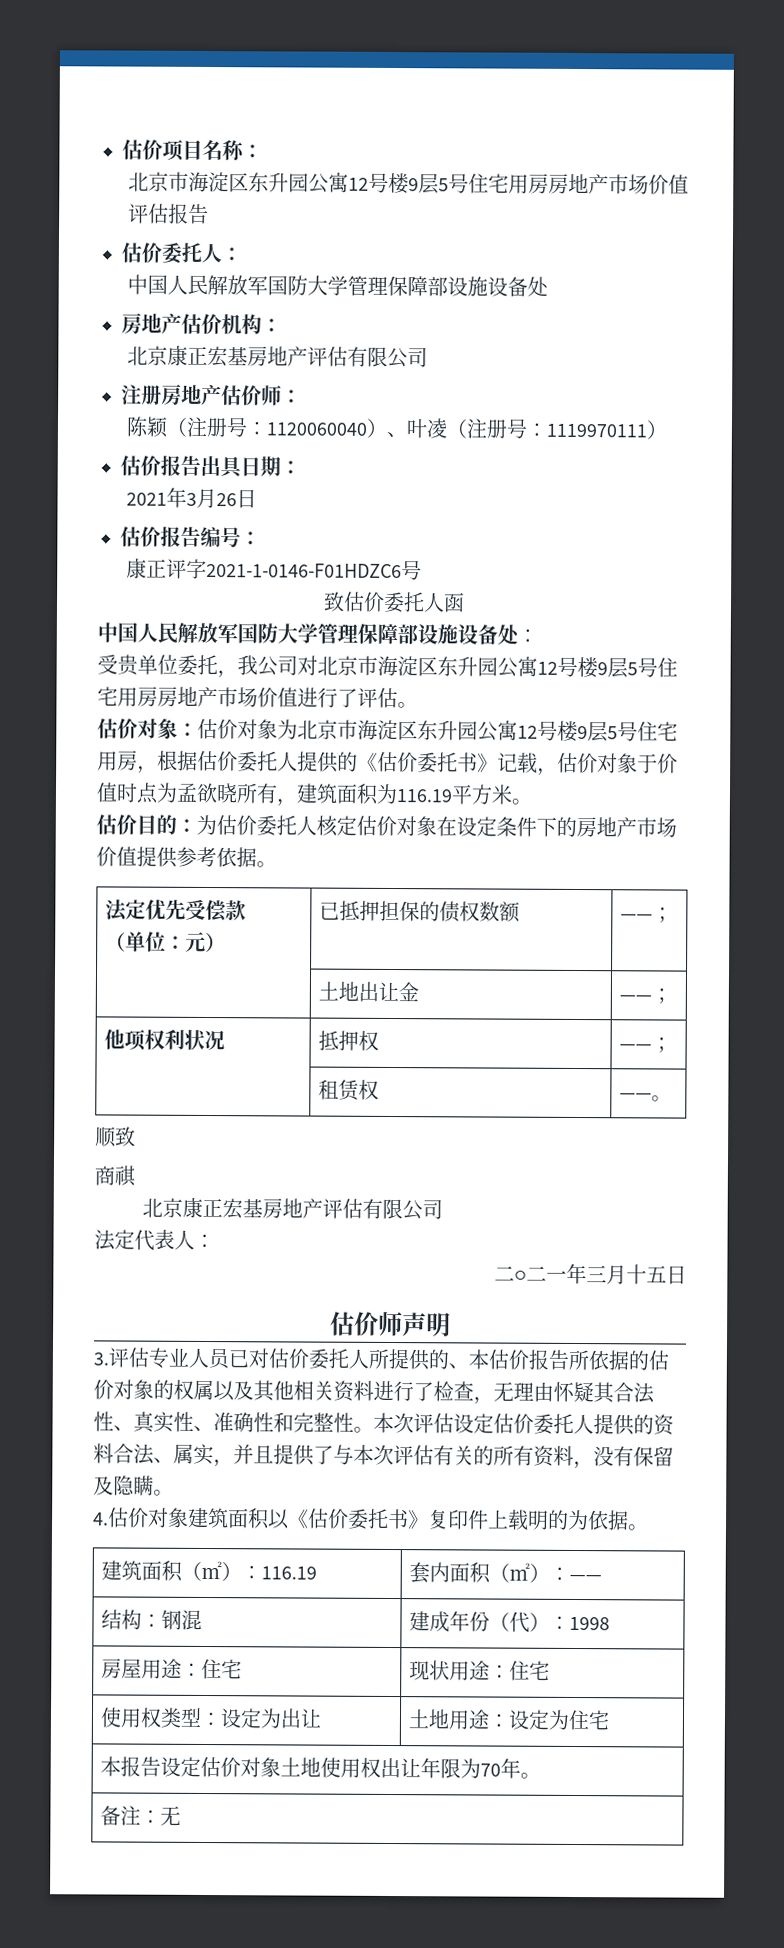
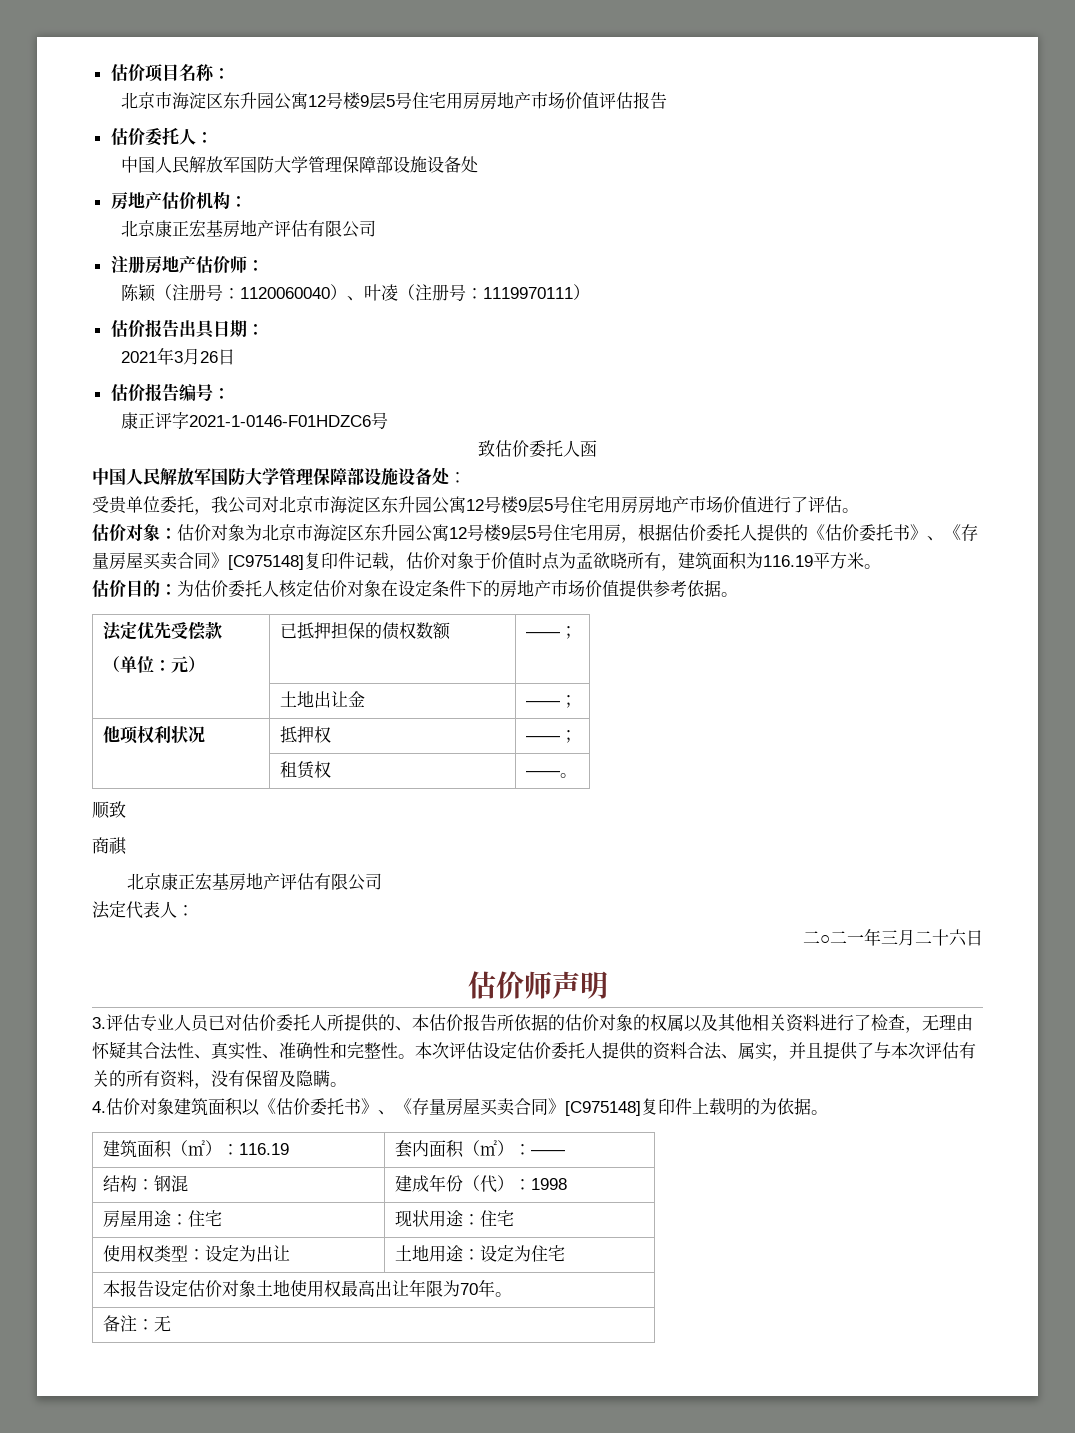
(498, 763) none -> [927,524,978,541] [92,552,355,570] 、《存量房屋买卖合同》[C975148]复印件
[626,1264,667,1285] 十五 -> [915,929,967,946] 二十六
(429, 1520) none -> [378,1098,641,1116] 、《存量房屋买卖合同》[C975148]
(381, 1767) none -> [340,1280,375,1297] 最高

